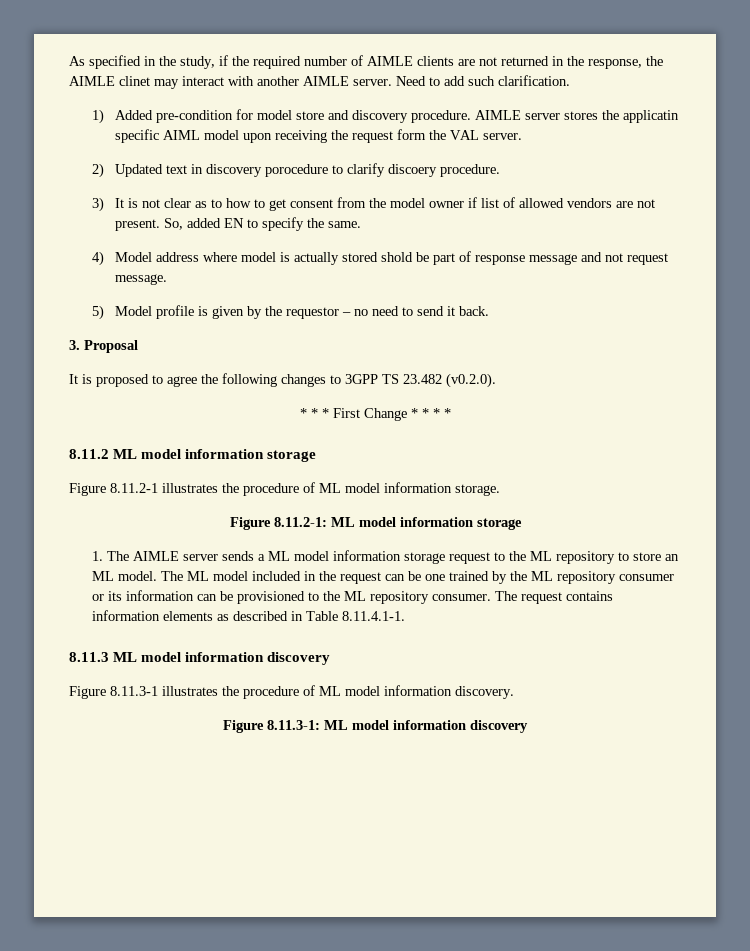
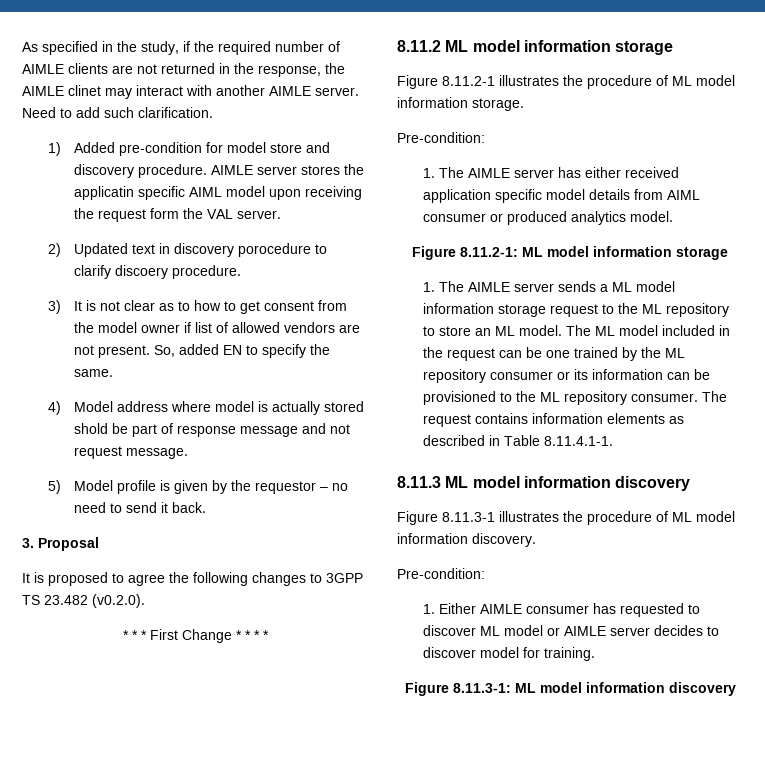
(500, 490) none -> [397,132,485,143] [423,167,680,178] [423,189,701,203] [423,211,674,225] // Pre-condition: // 1. The AIMLE server has either received application specific model details from AIML consumer or produced analytics model.
(514, 692) none -> [397,568,485,579] [423,603,701,617] [423,625,720,636] [423,647,596,661] // Pre-condition: // 1. Either AIMLE consumer has requested to discover ML model or AIMLE server decides to discover model for training.

